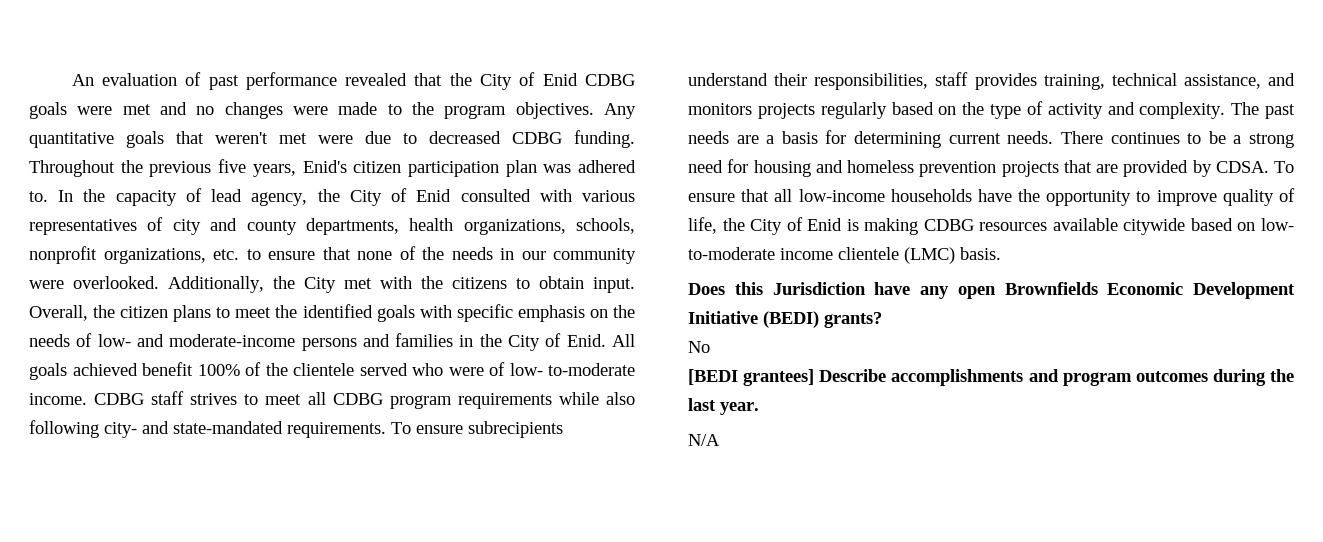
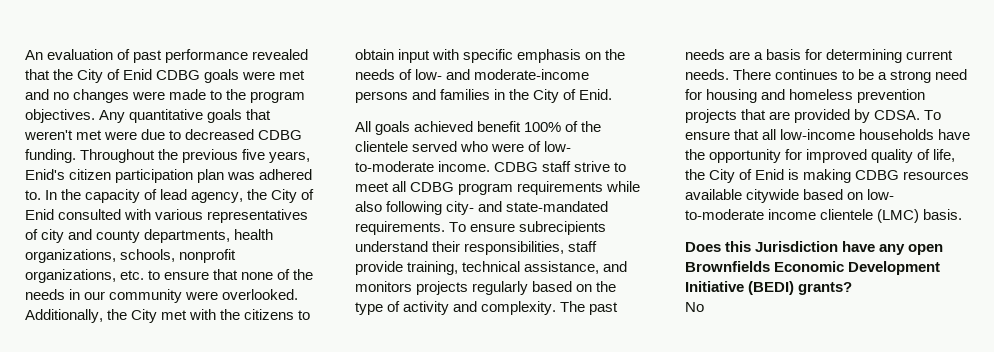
[593,277,635,293] [29,304,415,322] input. Overall, the citizen plans to meet the identified goals -> [398,49,431,63] input
(606, 340) none -> (613, 94) //
[190,393,238,405] strives -> [574,161,611,172] strive
[974,73,1037,90] provides -> [355,261,403,275] provide
[1136,190,1217,206] to improve -> [785,149,868,163] for improved
[688,369,1294,386] [688,398,759,415] [688,434,720,446] // [BEDI grantees] Describe accomplishments and program outcomes during the last year. // N/A -> (704, 307) none

